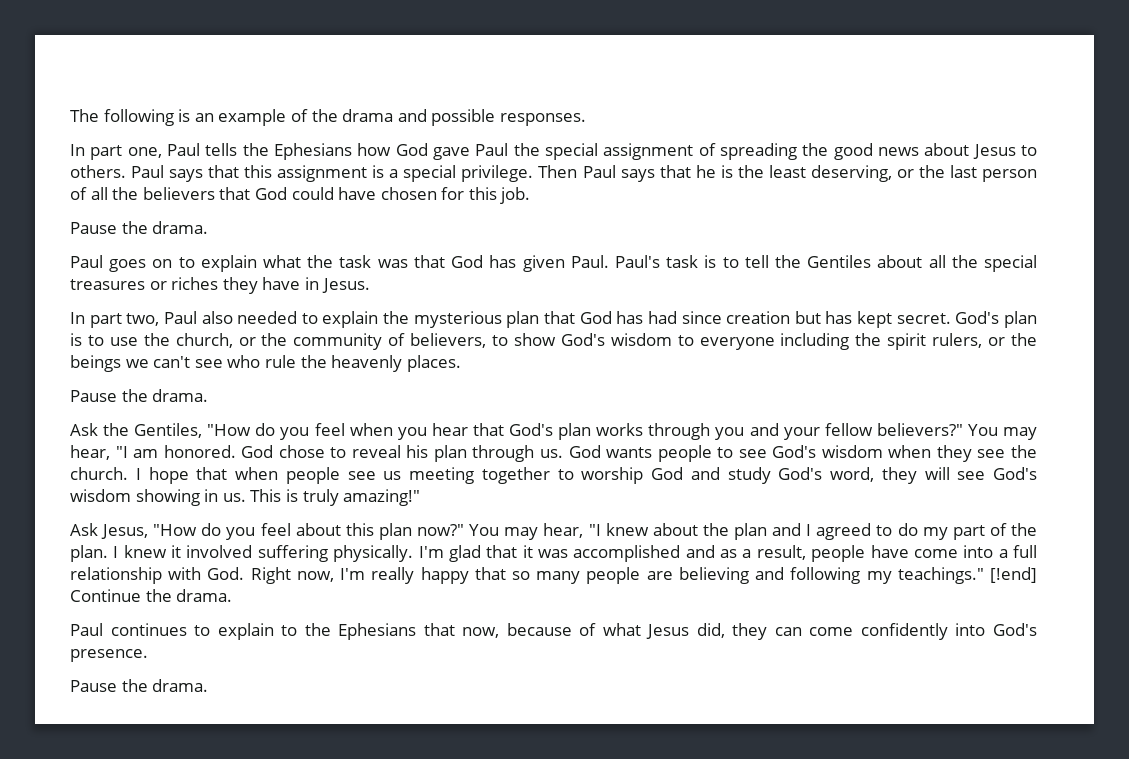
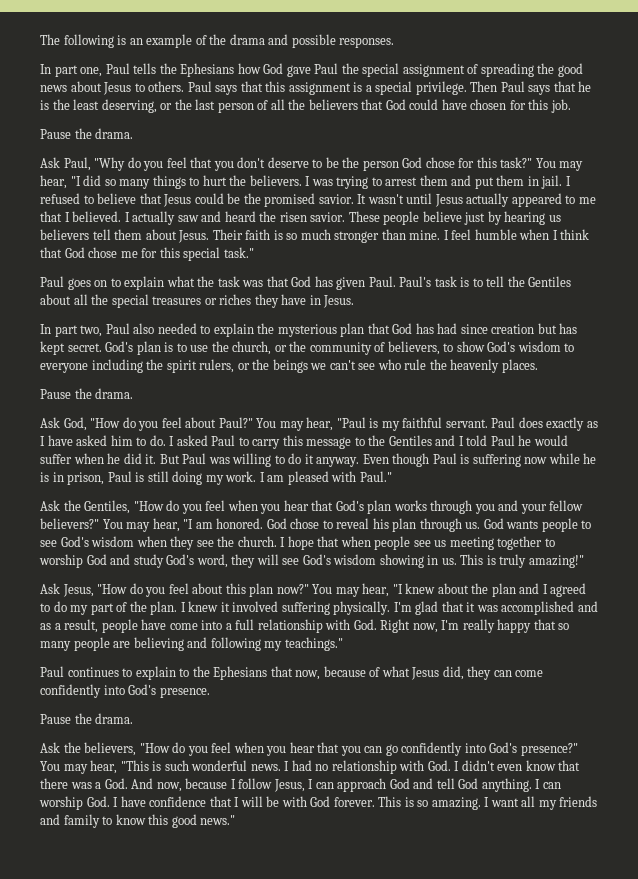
(209, 227) none -> [40,157,584,171] [40,175,571,189] [40,193,596,207] [40,211,561,225] [40,229,590,243] [40,247,254,261] // Ask Paul, "Why do you feel that you don't deserve to be the person God chose for this task?" You may hear, "I did so many things to hurt the believers. I was trying to arrest them and put them in jail. I refused to believe that Jesus could be the promised savior. It wasn't until Jesus actually appeared to me that I believed. I actually saw and heard the risen savior. These people believe just by hearing us believers tell them about Jesus. Their faith is so much stronger than mine. I feel humble when I think that God chose me for this special task."
(209, 395) none -> [40,417,598,431] [40,435,568,449] [40,453,597,467] [40,471,392,485] // Ask God, "How do you feel about Paul?" You may hear, "Paul is my faithful servant. Paul does exactly as I have asked him to do. I asked Paul to carry this message to the Gentiles and I told Paul he would suffer when he did it. But Paul was willing to do it anyway. Even though Paul is suffering now while he is in prison, Paul is still doing my work. I am pleased with Paul."
[989,567,1037,583] [70,589,233,602] [!end] Continue the drama. -> (343, 644) none
(209, 685) none -> [40,742,578,756] [40,760,581,774] [40,778,561,792] [39,796,598,810] [40,814,236,828] // Ask the believers, "How do you feel when you hear that you can go confidently into God's presence?" You may hear, "This is such wonderful news. I had no relationship with God. I didn't even know that there was a God. And now, because I follow Jesus, I can approach God and tell God anything. I can worship God. I have confidence that I will be with God forever. This is so amazing. I want all my friends and family to know this good news."

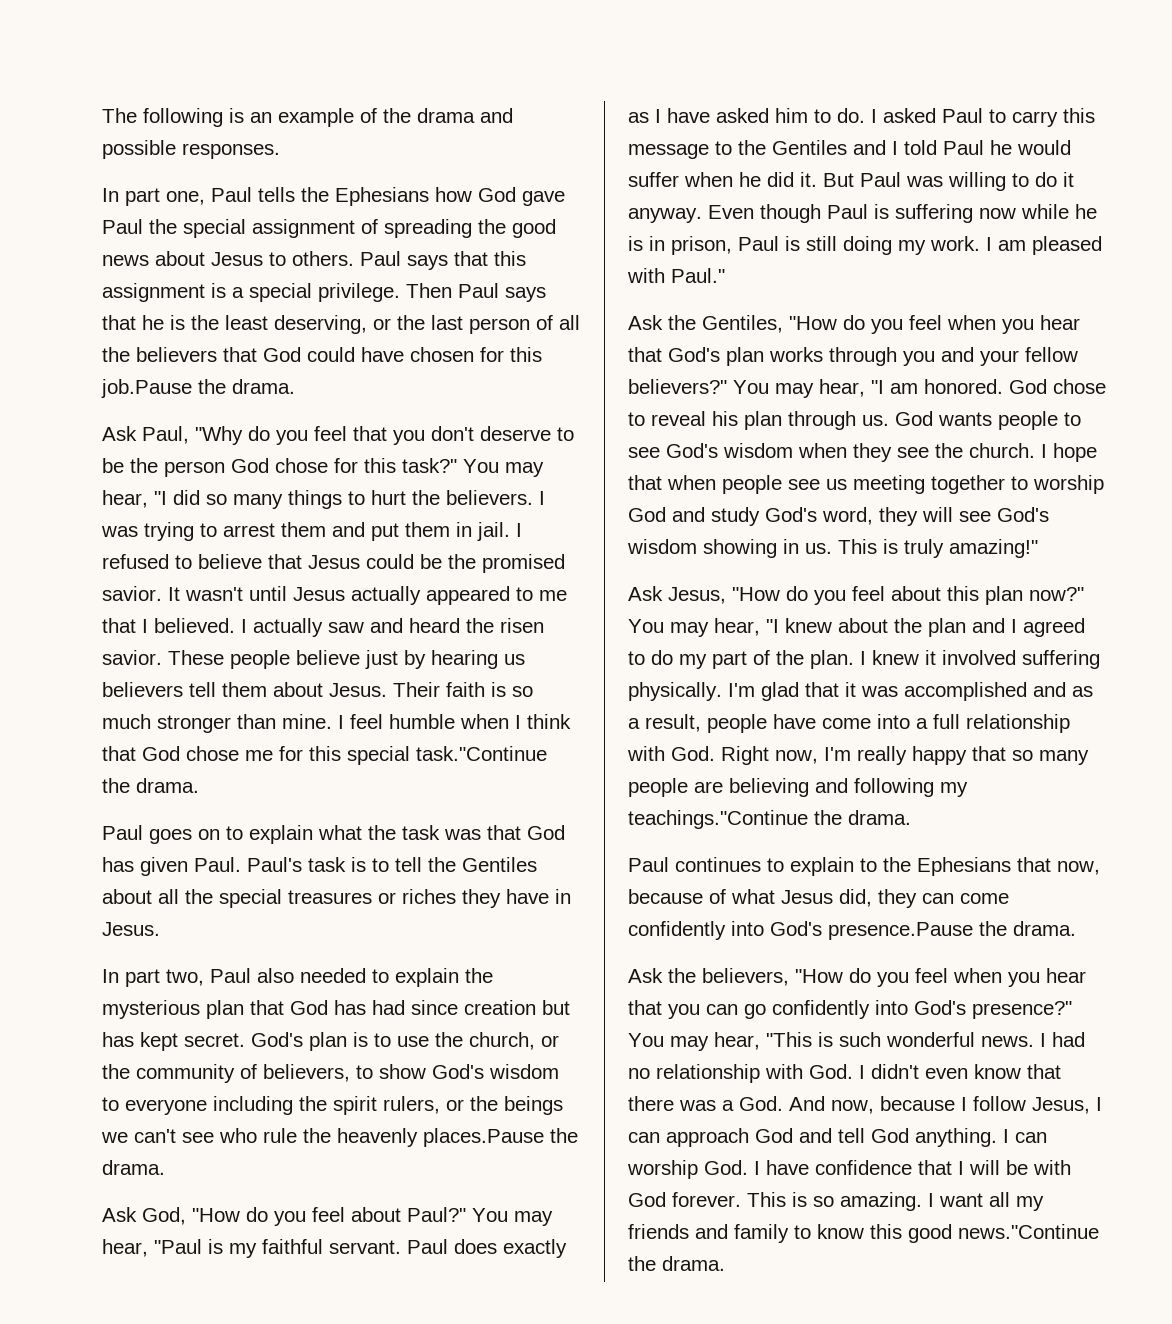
[550,99,571,113] [40,129,71,139] job. // Pause -> [101,379,192,398] job.Pause
[223,247,254,258] task." -> [416,746,547,761] [102,778,199,793] task."Continue the drama.
[501,359,538,373] [40,389,71,399] places. // Pause -> [423,1128,544,1147] places.Pause
[284,637,343,651] teachings." -> [628,810,911,829] teachings."Continue the drama.
[159,687,210,698] [40,714,71,724] presence. // Pause -> [828,922,973,940] presence.Pause
[200,815,236,825] news." -> [958,1224,1099,1239] [628,1256,725,1271] news."Continue the drama.

